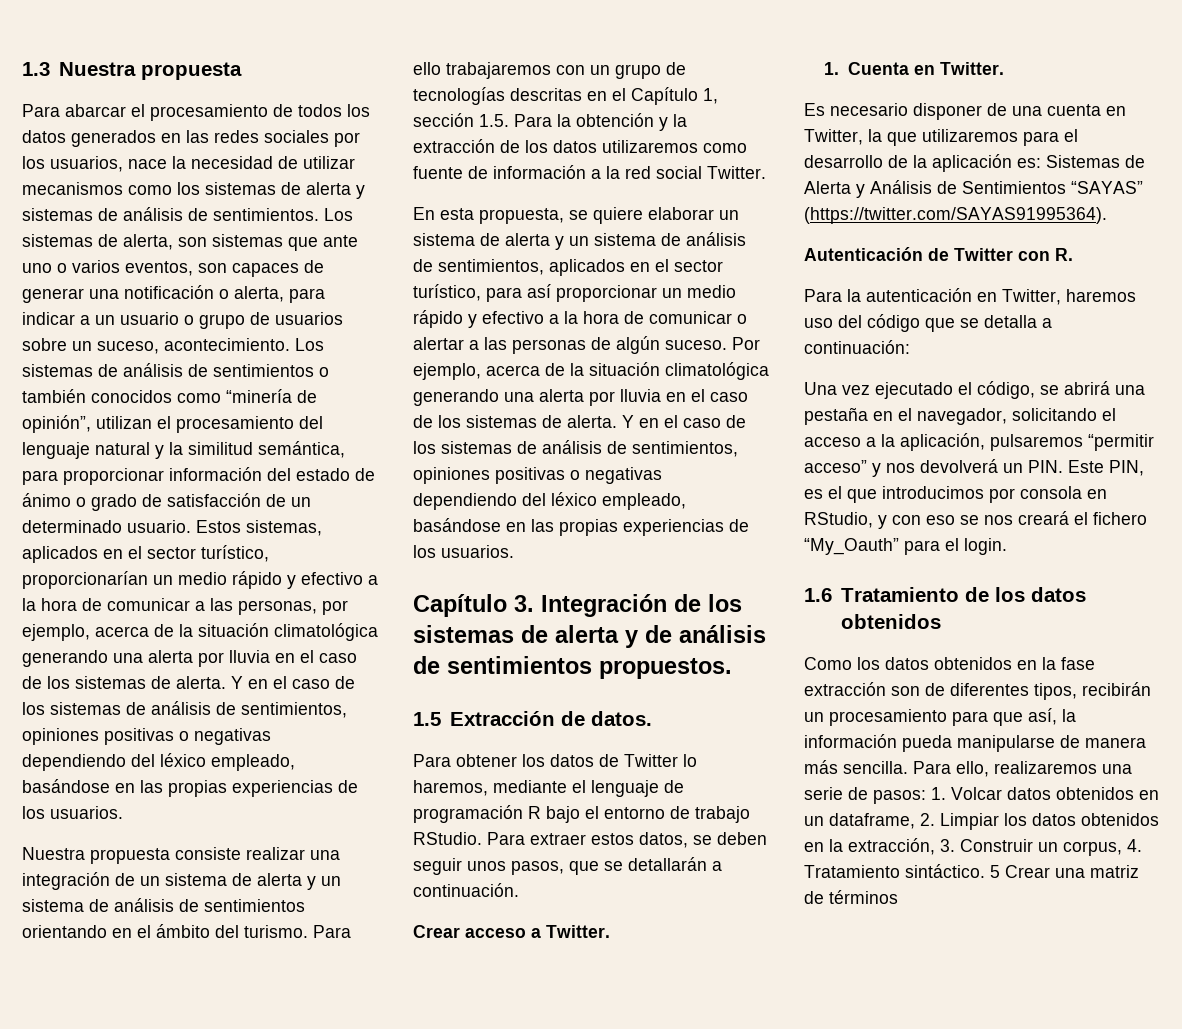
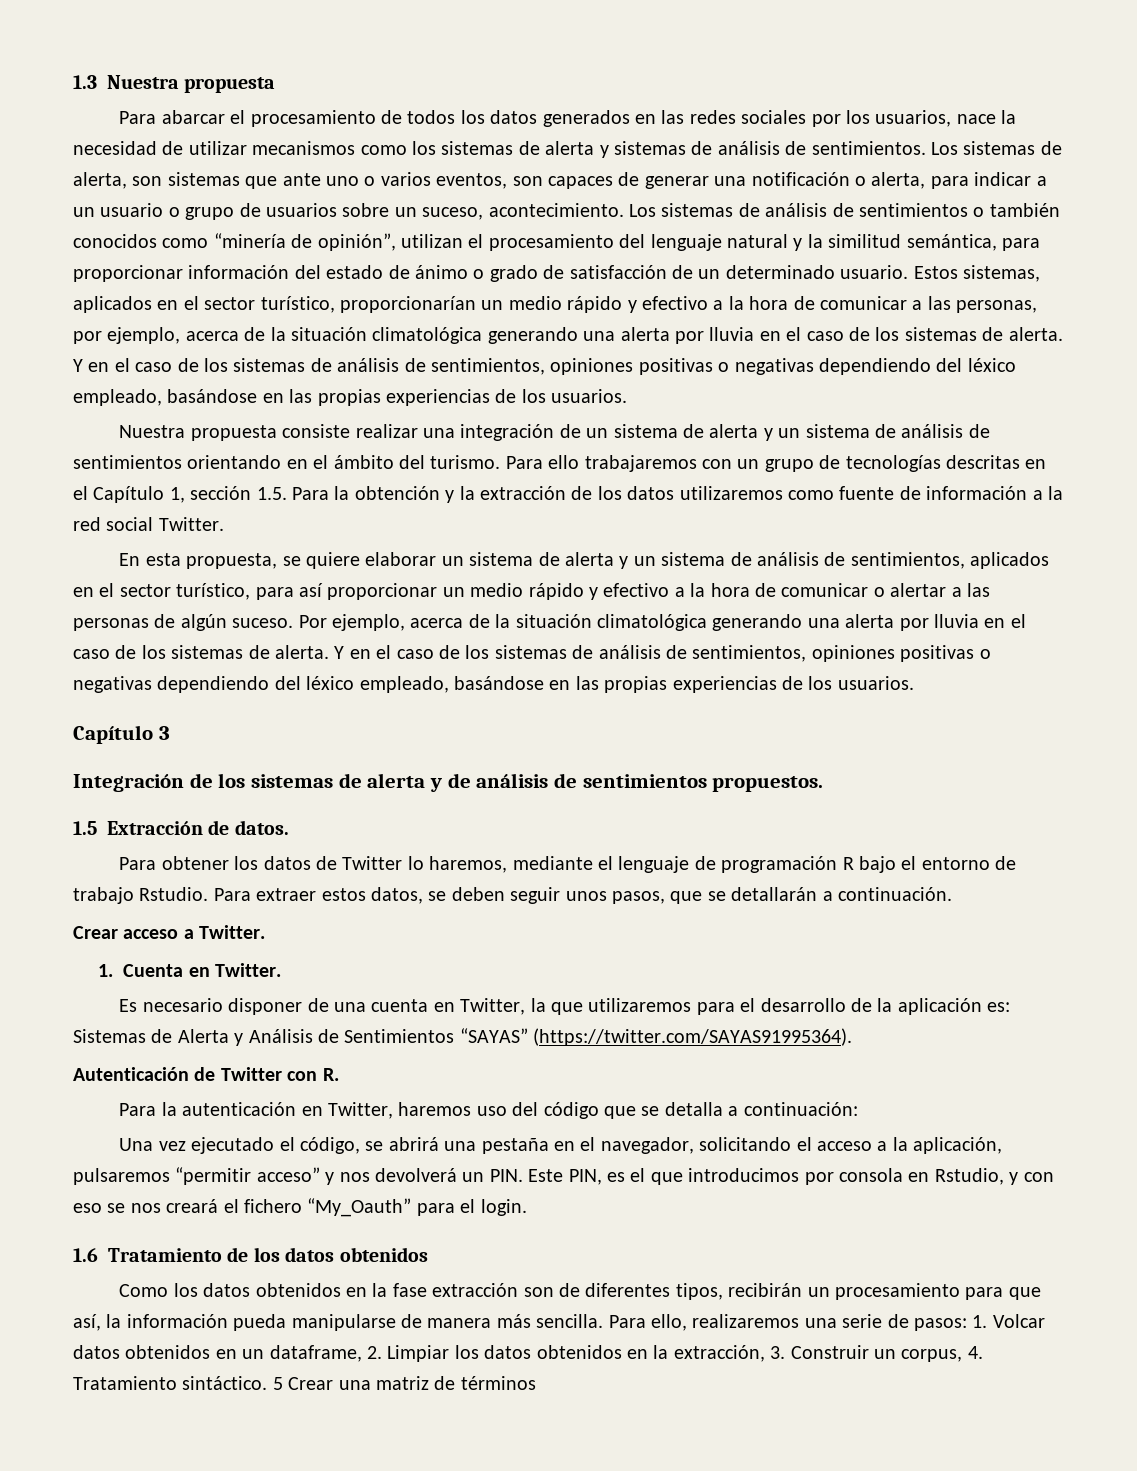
[514,595,534,612] 3. -> [158,726,170,740] 3 //
[413,832,482,845] RStudio. -> [139,887,209,901] Rstudio.
[804,512,873,528] RStudio, -> [934,1168,1004,1185] Rstudio,

